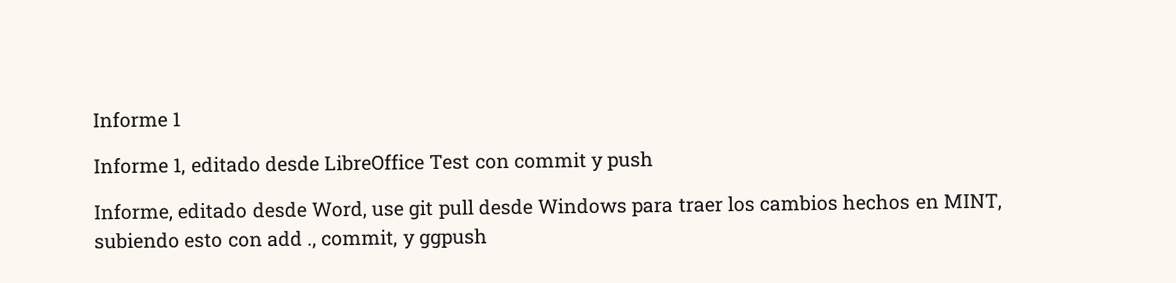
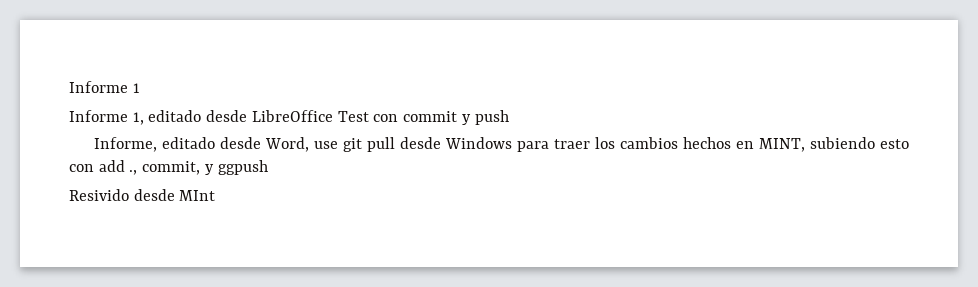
(488, 239) none -> [69,189,216,201] // Resivido desde MInt

